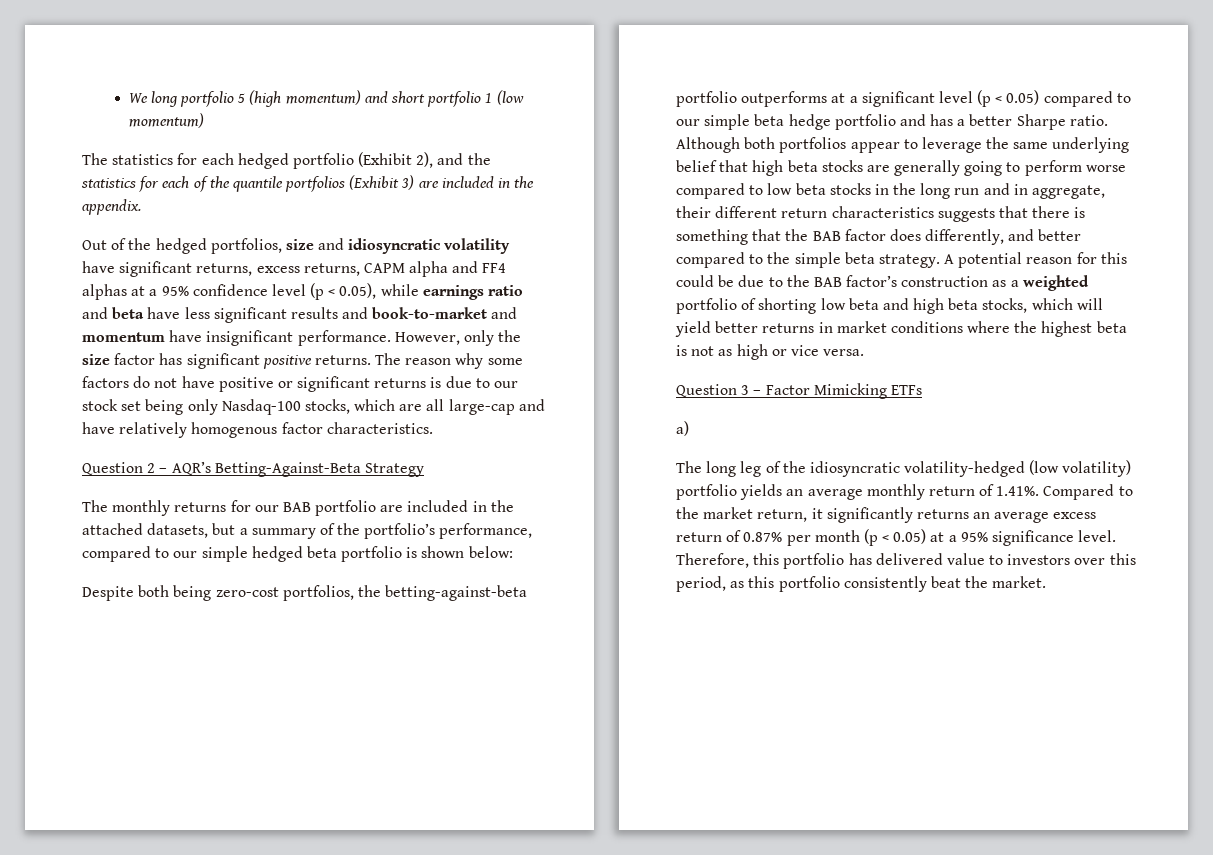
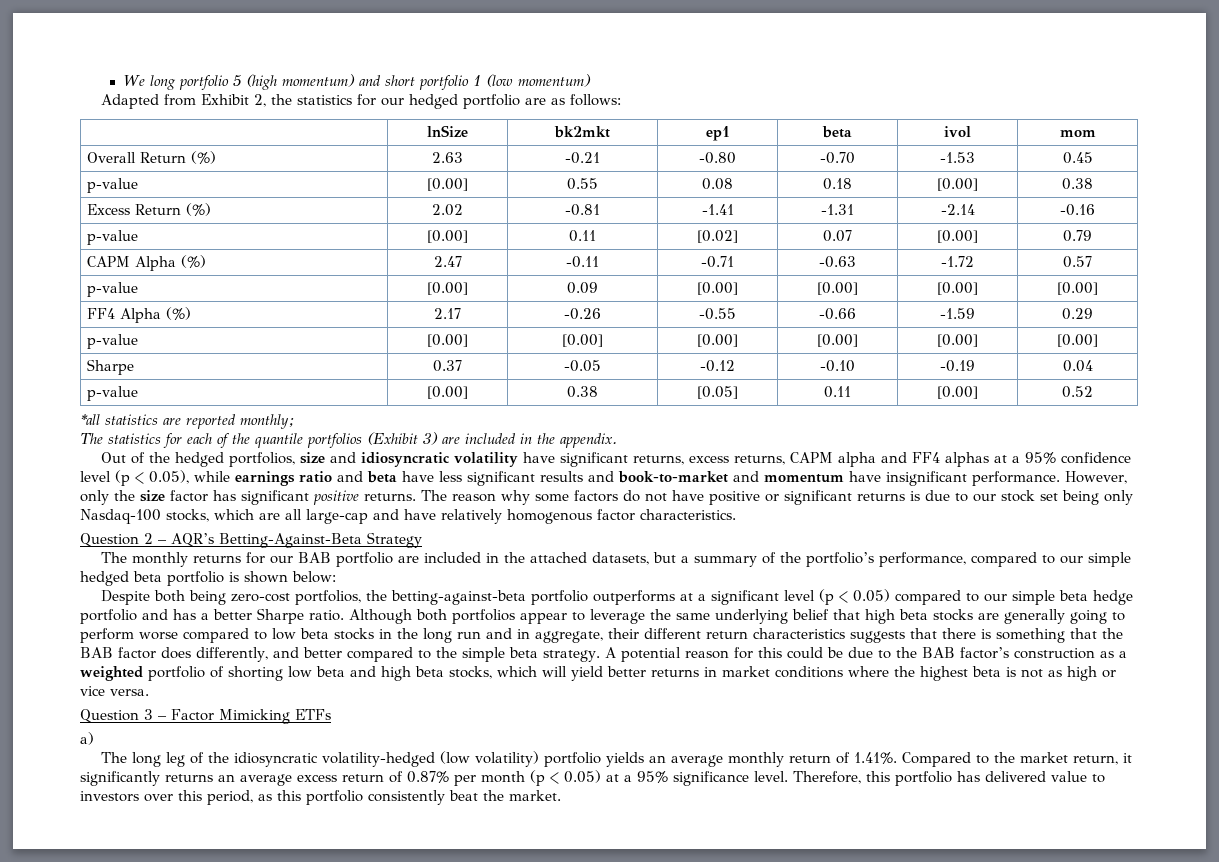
[82,153,234,165] The statistics for each -> [101,94,405,109] Adapted from Exhibit 2, the statistics for our
[358,152,491,168] (Exhibit 2), and the -> [525,94,622,106] [427,125,468,137] [554,126,610,138] [705,126,730,141] [822,126,852,138] [944,126,971,137] [1059,130,1096,137] [87,151,217,164] [432,152,463,163] [565,152,600,164] [699,152,736,164] [820,152,855,164] [940,152,975,163] [1062,152,1093,164] [87,178,139,193] [427,178,468,191] [567,178,598,190] [702,178,733,190] [823,178,852,190] [937,178,978,191] [1062,178,1093,190] [87,203,212,216] [432,204,463,216] [565,204,600,216] [701,204,734,215] [821,204,854,215] [940,204,975,215] [1060,204,1095,216] [87,230,139,245] [427,230,468,243] [569,230,596,242] [697,230,738,243] [823,230,852,242] [937,230,978,243] [1063,230,1092,242] [87,255,207,271] [433,256,462,267] [566,256,599,268] [701,256,734,268] [819,256,856,268] [941,256,974,267] [1063,256,1092,268] [87,282,139,297] [427,282,468,295] [567,282,598,294] [697,282,738,295] [817,282,858,295] [937,282,978,295] [1057,282,1098,295] [87,307,192,323] [434,308,461,319] [564,308,601,320] [699,308,736,320] [819,308,856,320] [940,308,975,319] [1062,308,1093,320] [87,334,139,349] [427,334,468,347] [562,334,603,347] [697,334,738,347] [817,334,858,347] [937,334,978,347] [1057,334,1098,347] [87,359,135,375] [433,360,462,372] [564,360,601,372] [700,360,735,372] [820,360,855,372] [940,360,975,372] [1062,360,1093,372] [87,386,139,401] [427,386,468,399] [567,386,598,398] [697,386,738,399] [824,386,851,398] [937,386,978,399] [1062,386,1093,398] [80,414,295,429] [80,433,103,444] are as follows: // | lnSize | bk2mkt | ep1 | beta | ivol | mom // Overall Return (%) | 2.63 | -0.21 | -0.80 | -0.70 | -1.53 | 0.45 // p-value | [0.00] | 0.55 | 0.08 | 0.18 | [0.00] | 0.38 // Excess Return (%) | 2.02 | -0.81 | -1.41 | -1.31 | -2.14 | -0.16 // p-value | [0.00] | 0.11 | [0.02] | 0.07 | [0.00] | 0.79 // CAPM Alpha (%) | 2.47 | -0.11 | -0.71 | -0.63 | -1.72 | 0.57 // p-value | [0.00] | 0.09 | [0.00] | [0.00] | [0.00] | [0.00] // FF4 Alpha (%) | 2.17 | -0.26 | -0.55 | -0.66 | -1.59 | 0.29 // p-value | [0.00] | [0.00] | [0.00] | [0.00] | [0.00] | [0.00] // Sharpe | 0.37 | -0.05 | -0.12 | -0.10 | -0.19 | 0.04 // p-value | [0.00] | 0.38 | [0.05] | 0.11 | [0.00] | 0.52 // *all statistics are reported monthly; // The

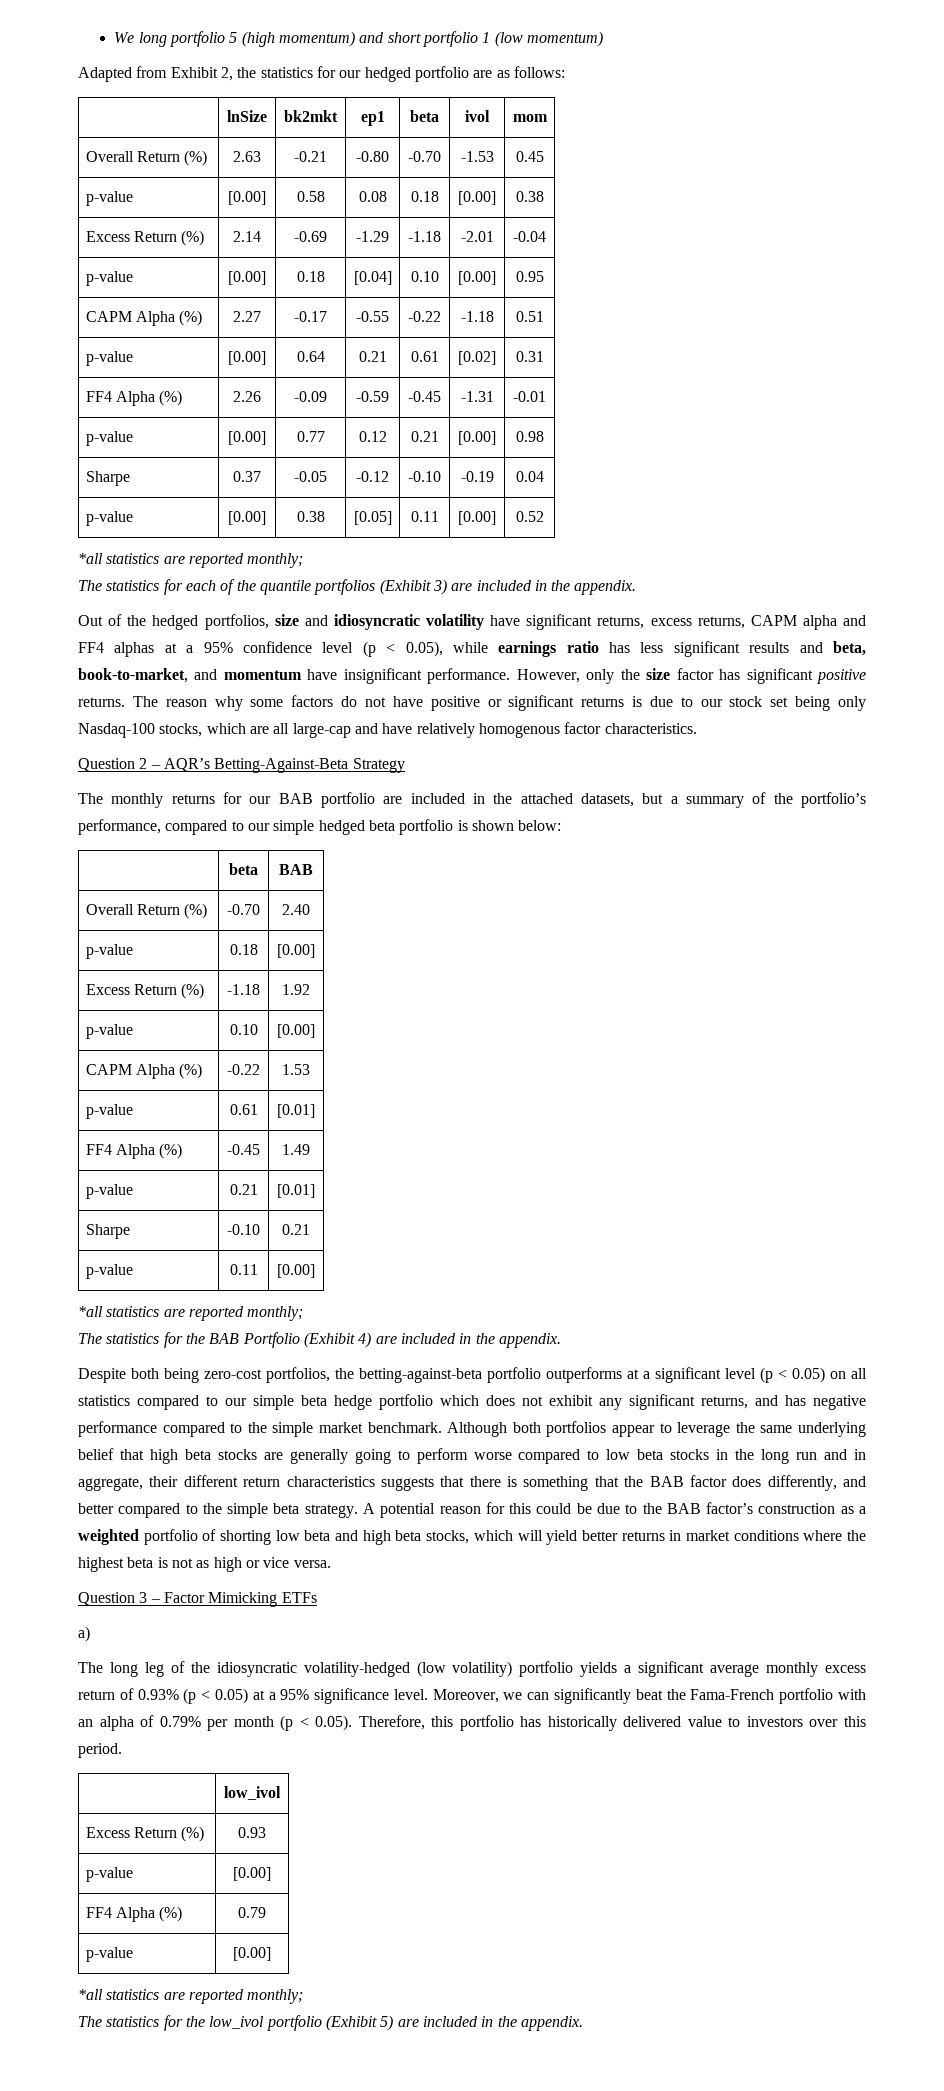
[567,178,598,190] 0.55 -> [296,191,325,202] 0.58
[432,204,463,216] [565,204,600,216] [701,204,734,215] [821,204,854,215] [940,204,975,215] [1060,204,1095,216] [87,230,139,245] [427,230,468,243] [569,230,596,242] [697,230,738,243] [823,230,852,242] [937,230,978,243] [1063,230,1092,242] [87,255,207,271] [433,256,462,267] [566,256,599,268] [701,256,734,268] [819,256,856,268] [941,256,974,267] [1063,256,1092,268] [87,282,139,297] [427,282,468,295] [567,282,598,294] [697,282,738,295] [817,282,858,295] [937,282,978,295] [1057,282,1098,295] [87,307,192,323] [434,308,461,319] [564,308,601,320] [699,308,736,320] [819,308,856,320] [940,308,975,319] [1062,308,1093,320] [87,334,139,349] [427,334,468,347] [562,334,603,347] [697,334,738,347] [817,334,858,347] [937,334,978,347] [1057,334,1098,347] 2.02 | -0.81 | -1.41 | -1.31 | -2.14 | -0.16 // p-value | [0.00] | 0.11 | [0.02] | 0.07 | [0.00] | 0.79 // CAPM Alpha (%) | 2.47 | -0.11 | -0.71 | -0.63 | -1.72 | 0.57 // p-value | [0.00] | 0.09 | [0.00] | [0.00] | [0.00] | [0.00] // FF4 Alpha (%) | 2.17 | -0.26 | -0.55 | -0.66 | -1.59 | 0.29 // p-value | [0.00] | [0.00] | [0.00] | [0.00] | [0.00] | [0.00] -> [233,231,261,242] [294,231,327,242] [356,231,389,242] [408,231,441,242] [460,231,494,242] [513,231,546,242] [85,271,133,286] [228,271,266,285] [296,271,325,282] [353,271,392,285] [410,271,439,282] [458,271,496,285] [515,271,544,282] [85,310,203,326] [233,311,261,322] [294,311,327,322] [356,311,389,322] [408,311,441,322] [460,311,494,322] [515,311,544,322] [85,351,133,366] [228,351,266,365] [296,351,325,362] [358,351,387,362] [410,351,439,362] [458,351,496,365] [515,351,544,362] [85,390,183,406] [233,391,261,402] [294,391,327,402] [356,391,389,402] [408,391,441,402] [460,391,494,402] [513,391,546,402] [85,431,133,446] [228,431,266,445] [296,431,325,442] [358,431,387,442] [410,431,439,442] [458,431,496,445] [515,431,544,442] 2.14 | -0.69 | -1.29 | -1.18 | -2.01 | -0.04 // p-value | [0.00] | 0.18 | [0.04] | 0.10 | [0.00] | 0.95 // CAPM Alpha (%) | 2.27 | -0.17 | -0.55 | -0.22 | -1.18 | 0.51 // p-value | [0.00] | 0.64 | 0.21 | 0.61 | [0.02] | 0.31 // FF4 Alpha (%) | 2.26 | -0.09 | -0.59 | -0.45 | -1.31 | -0.01 // p-value | [0.00] | 0.77 | 0.12 | 0.21 | [0.00] | 0.98
[337,471,434,483] and beta have -> [609,642,631,653] has
[618,471,728,483] book-to-market -> [833,641,867,656] [78,668,188,683] beta, book-to-market,
(336, 577) none -> [229,863,258,875] [279,864,313,875] [85,903,208,919] [227,904,260,915] [282,904,310,915] [85,944,133,959] [229,944,258,955] [277,944,315,958] [85,983,205,999] [227,984,260,995] [282,984,310,995] [85,1024,133,1039] [229,1024,258,1035] [277,1024,315,1038] [85,1063,203,1079] [227,1064,260,1075] [282,1064,310,1075] [85,1104,133,1119] [229,1104,258,1115] [277,1104,315,1118] [85,1143,183,1159] [227,1144,260,1155] [282,1144,310,1155] [85,1184,133,1199] [229,1184,258,1195] [277,1184,315,1198] [85,1224,130,1239] [227,1224,260,1235] [282,1224,310,1235] [85,1264,133,1279] [229,1264,258,1275] [277,1264,315,1278] [78,1306,304,1321] [78,1332,561,1348] // | beta | BAB // Overall Return (%) | -0.70 | 2.40 // p-value | 0.18 | [0.00] // Excess Return (%) | -1.18 | 1.92 // p-value | 0.10 | [0.00] // CAPM Alpha (%) | -0.22 | 1.53 // p-value | 0.61 | [0.01] // FF4 Alpha (%) | -0.45 | 1.49 // p-value | 0.21 | [0.01] // Sharpe | -0.10 | 0.21 // p-value | 0.11 | [0.00] // *all statistics are reported monthly; // The statistics for the BAB Portfolio (Exhibit 4) are included in the appendix.
(891, 595) none -> [830,1368,867,1379] [78,1395,130,1406] on all statistics
[142,608,344,624] and has a better Sharpe ratio. -> [440,1394,866,1410] [78,1421,442,1437] which does not exhibit any significant returns, and has negative performance compared to the simple market benchmark.
[649,752,1133,767] [80,771,525,786] an average monthly return of 1.41%. Compared to the market return, it significantly returns an average excess return of 0.87% per month -> [624,1661,867,1677] [78,1688,179,1700] a significant average monthly excess return of 0.93%
(788, 776) none -> [432,1688,866,1704] [78,1715,353,1731] Moreover, we can significantly beat the Fama-French portfolio with an alpha of 0.79% per month (p < 0.05).
(980, 776) none -> [547,1716,617,1731] historically
[207,790,561,805] period, as this portfolio consistently beat the market. -> [78,1743,122,1758] [224,1786,281,1800] [85,1826,205,1842] [238,1827,266,1838] [85,1867,133,1882] [233,1867,271,1881] [85,1906,183,1922] [238,1907,266,1918] [85,1947,133,1962] [233,1947,271,1961] [78,1989,304,2004] [78,2015,583,2031] period. // | low_ivol // Excess Return (%) | 0.93 // p-value | [0.00] // FF4 Alpha (%) | 0.79 // p-value | [0.00] // *all statistics are reported monthly; // The statistics for the low_ivol portfolio (Exhibit 5) are included in the appendix.

